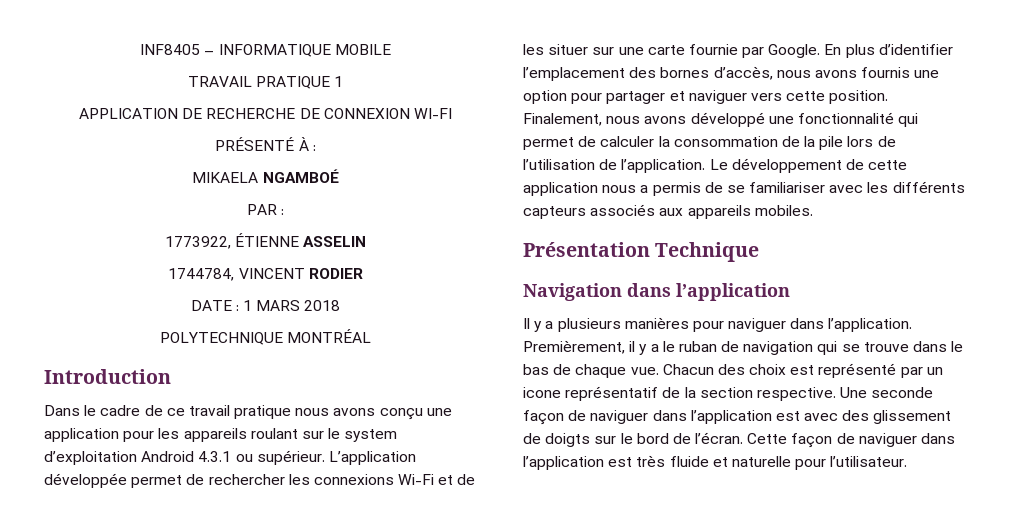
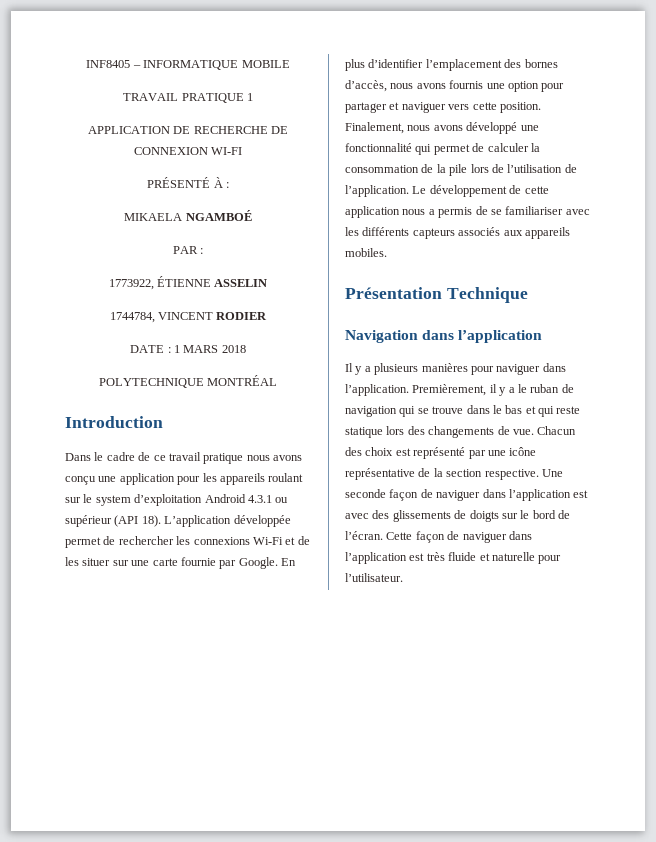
[256,450,325,465] supérieur. -> [65,515,161,527] supérieur (API 18).
[553,364,627,378] de chaque -> [525,406,581,417] [345,426,510,438] et qui reste statique lors des changements de
[926,367,943,375] [523,386,659,401] un icone représentatif -> [487,447,537,456] [345,468,415,480] une icône représentative
[873,410,952,424] glissement -> [392,510,451,522] glissements

